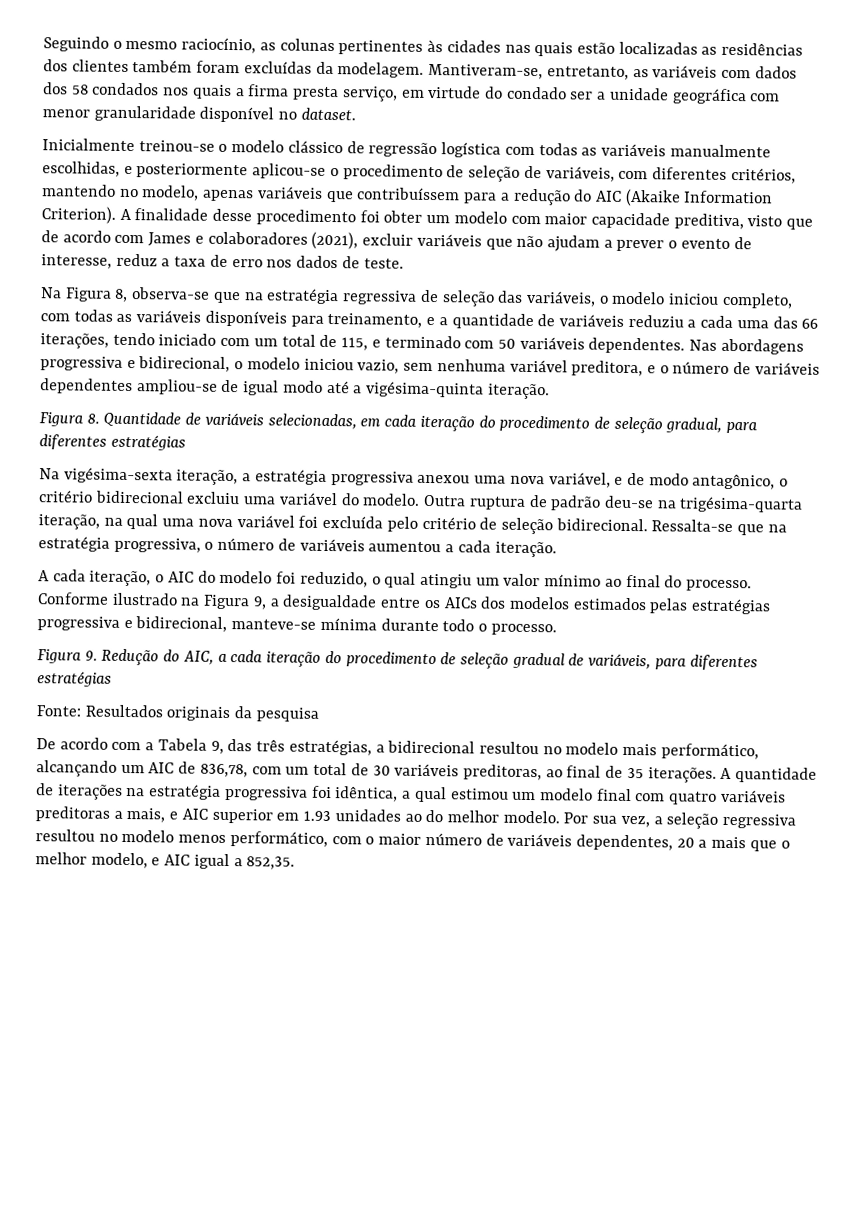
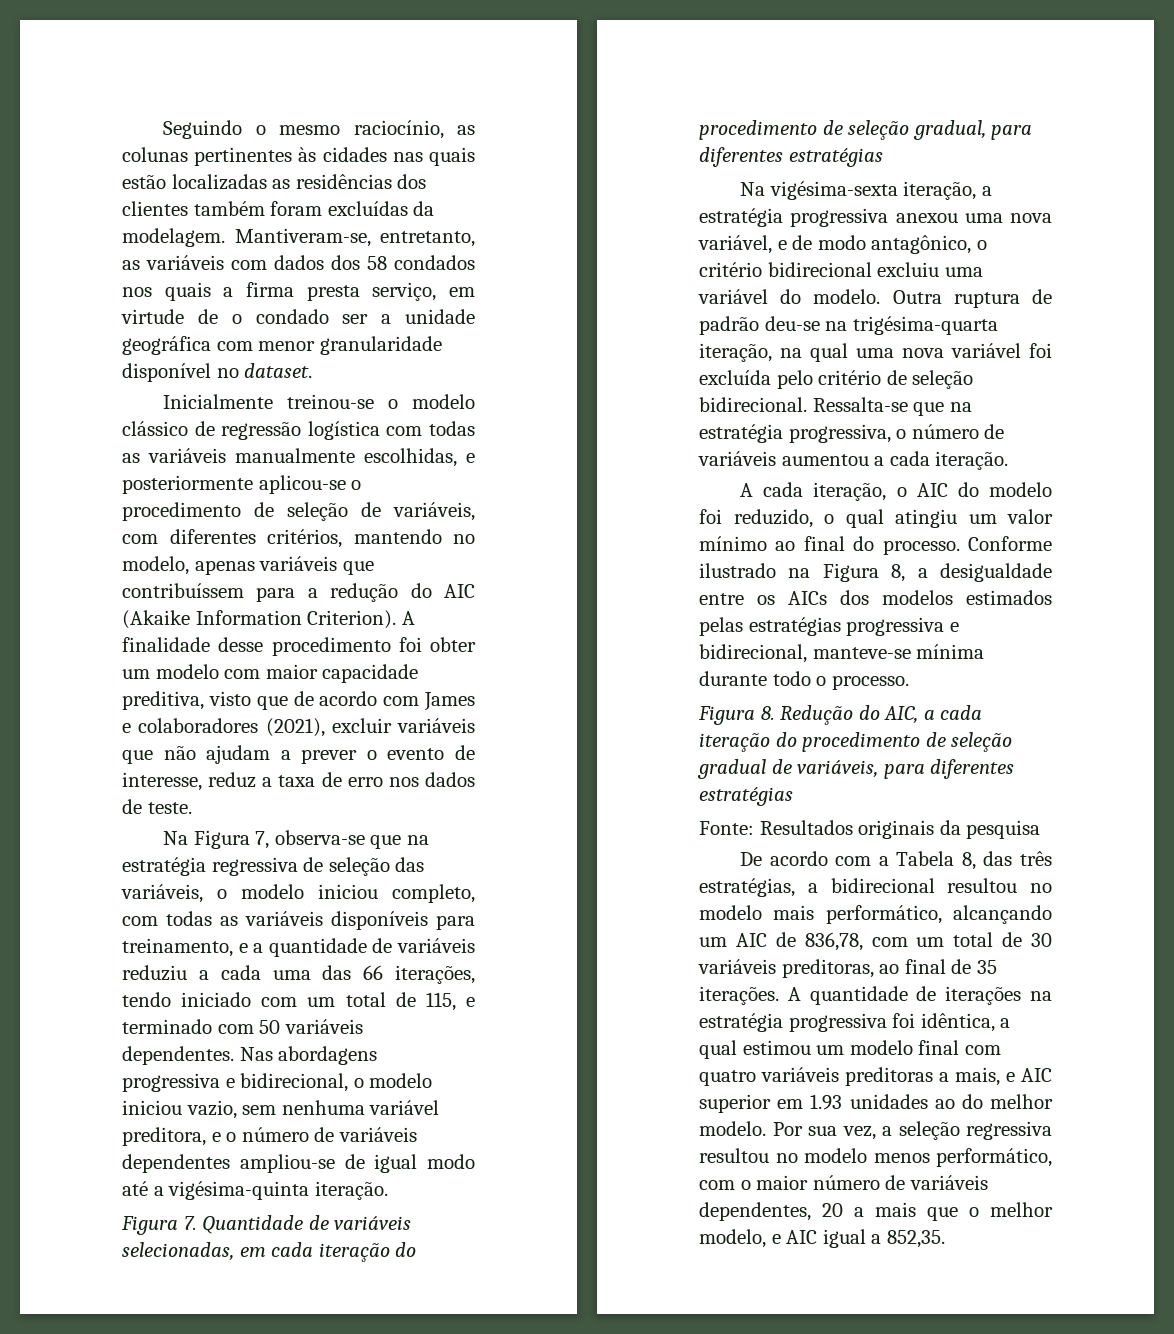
[484,86,503,99] do -> [197,309,242,324] de o
[114,288,129,302] 8, -> [255,831,270,849] 7,
[86,413,100,424] 8. -> [183,1216,197,1230] 7.
[252,596,267,610] 9, -> [891,564,906,582] 8,
[84,650,98,661] 9. -> [760,706,775,720] 8.
[210,740,224,754] 9, -> [961,852,976,870] 8,

